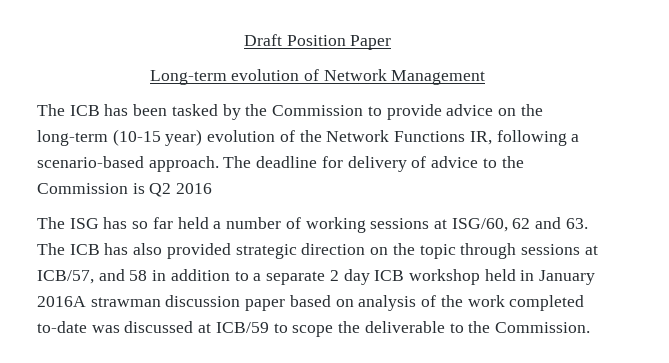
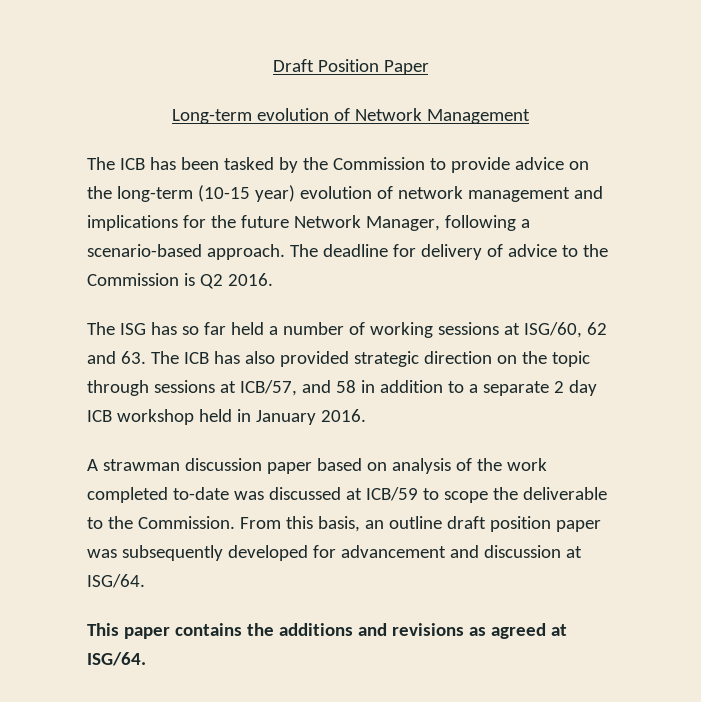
[299,130,492,145] the Network Functions IR, -> [397,186,603,202] [87,215,440,231] network management and implications for the future Network Manager,
[176,183,213,194] 2016 -> [227,273,273,286] 2016.
[37,296,86,307] 2016A -> [320,409,366,422] [87,459,98,471] 2016. // A
(590, 327) none -> [239,516,601,532] [87,545,582,561] [87,574,145,588] [87,623,567,639] [87,652,146,666] From this basis, an outline draft position paper was subsequently developed for advancement and discussion at ISG/64. // This paper contains the additions and revisions as agreed at ISG/64.

